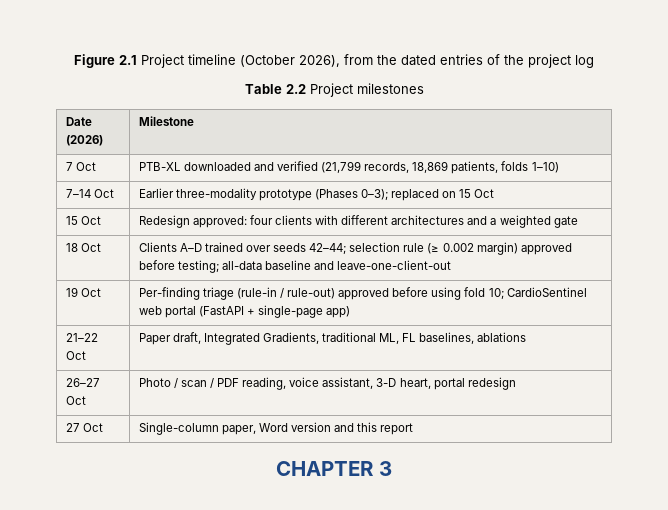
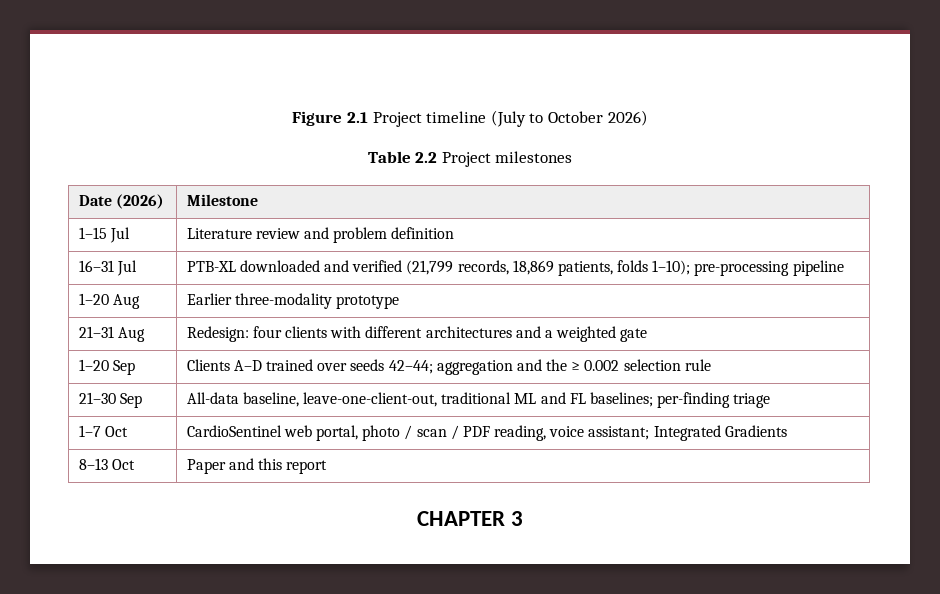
[240,54,594,68] (October 2026), from the dated entries of the project log -> [490,110,648,127] (July to October 2026)
[65,162,96,171] 7 Oct -> [78,227,130,243] [186,227,455,243] [78,260,137,276] 1–15 Jul | Literature review and problem definition // 16–31 Jul
[531,162,559,173] [65,189,114,198] [138,188,495,201] [65,216,101,225] [138,215,247,228] 1–10) // 7–14 Oct | Earlier three-modality prototype (Phases 0–3); replaced on 15 Oct // 15 Oct | Redesign approved: -> [652,260,844,276] [78,293,140,309] [186,293,399,309] [78,326,145,342] [186,326,249,342] 1–10); pre-processing pipeline // 1–20 Aug | Earlier three-modality prototype // 21–31 Aug | Redesign:
[65,243,101,252] 18 Oct -> [78,359,135,375] 1–20 Sep
[349,242,572,255] [138,260,452,273] [65,287,101,297] [138,287,587,300] [138,305,351,318] [65,333,98,342] [65,351,86,360] [138,332,527,345] [65,378,100,387] [65,396,86,405] [138,378,171,387] selection rule (≥ 0.002 margin) approved before testing; all-data baseline and leave-one-client-out // 19 Oct | Per-finding triage (rule-in / rule-out) approved before using fold 10; CardioSentinel web portal (FastAPI + single-page app) // 21–22 Oct | Paper draft, Integrated Gradients, traditional ML, FL baselines, ablations // 26–27 Oct | Photo -> [436,359,711,375] [78,392,142,408] [186,392,771,408] [78,425,128,437] [186,425,401,441] aggregation and the ≥ 0.002 selection rule // 21–30 Sep | All-data baseline, leave-one-client-out, traditional ML and FL baselines; per-finding triage // 1–7 Oct | CardioSentinel web portal, photo
[322,377,516,390] [65,423,103,432] [138,422,331,435] assistant, 3-D heart, portal redesign // 27 Oct | Single-column paper, Word version -> [588,425,787,441] [78,458,135,470] [186,459,226,474] assistant; Integrated Gradients // 8–13 Oct | Paper

